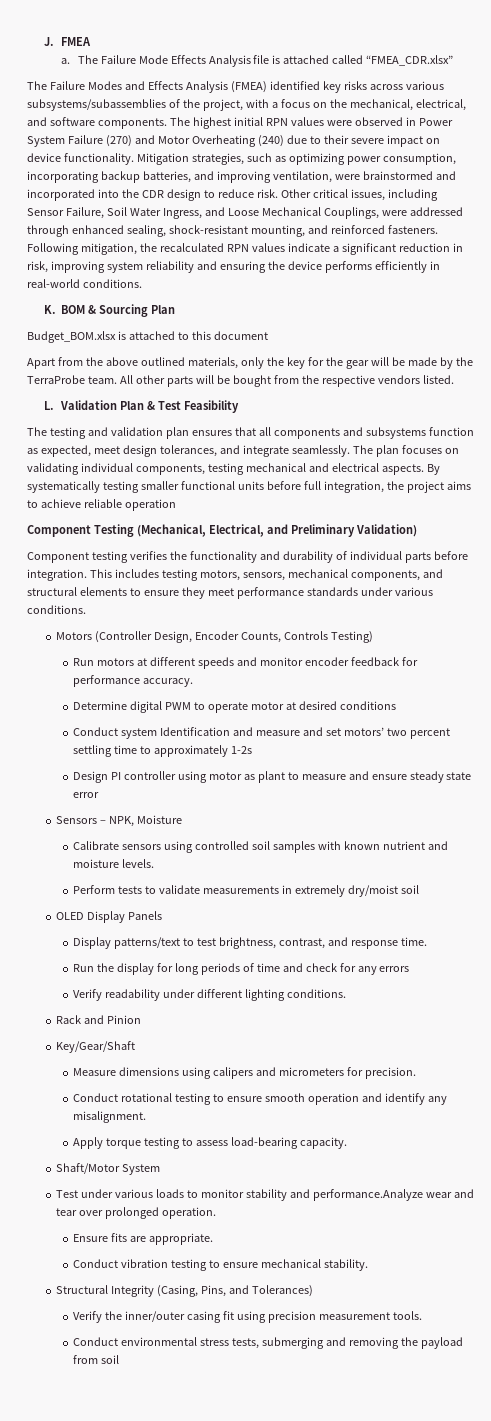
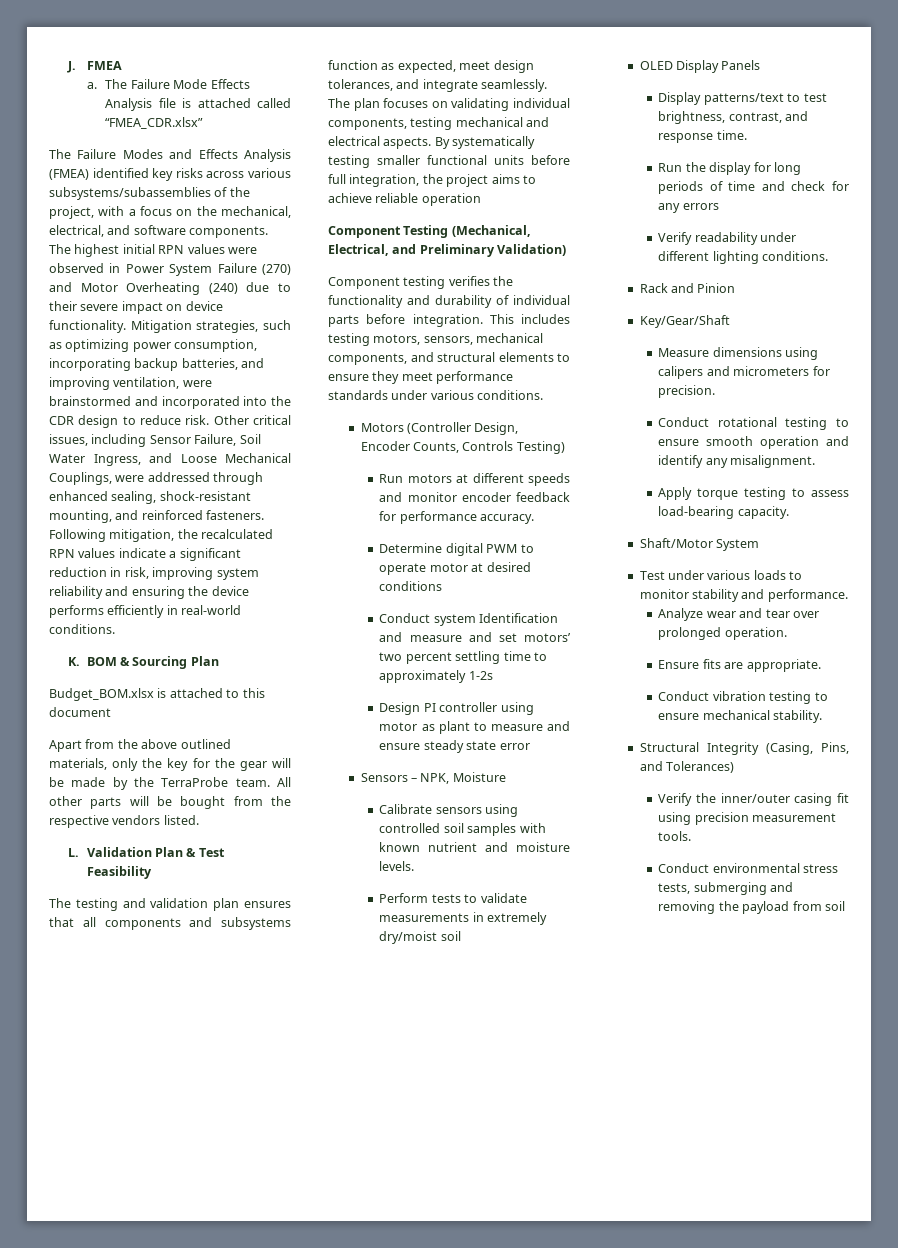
[312,1189,423,1201] performance.Analyze -> [767,589,848,602] [658,608,704,621] performance. // Analyze

